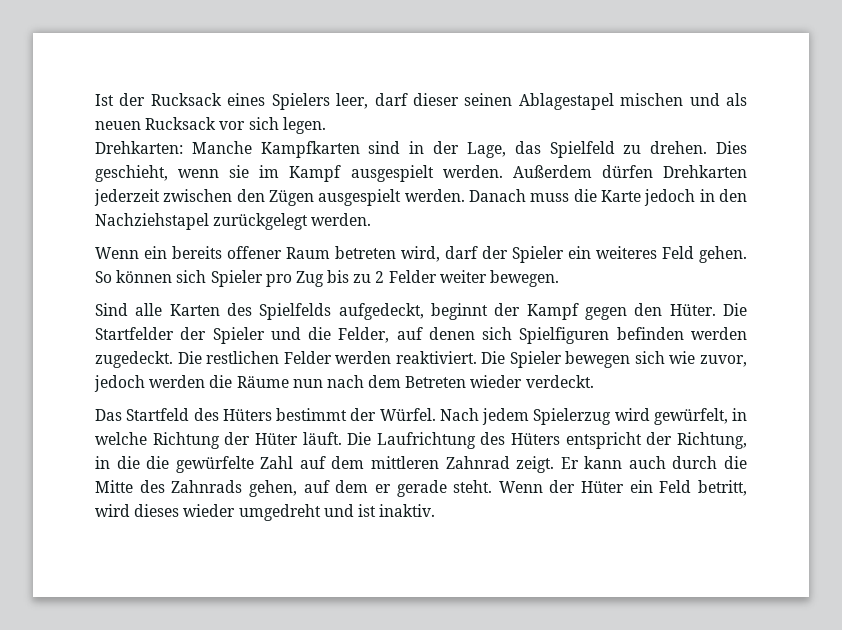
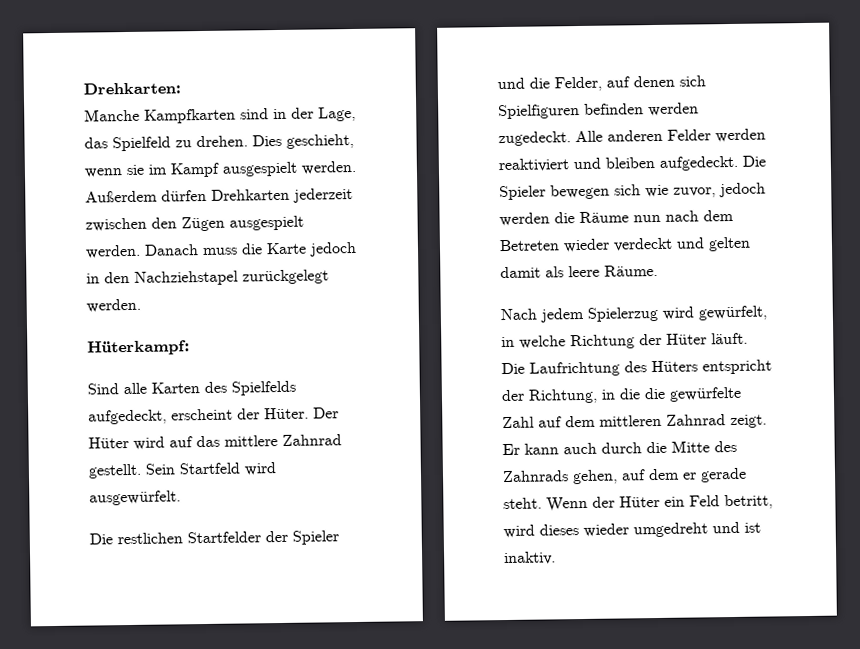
[95,93,747,110] [95,117,326,134] [95,141,183,154] Ist der Rucksack eines Spielers leer, darf dieser seinen Ablagestapel mischen und als neuen Rucksack vor sich legen. // Drehkarten: -> [83,82,181,95] Drehkarten: //
[95,246,747,263] [95,270,560,287] Wenn ein bereits offener Raum betreten wird, darf der Spieler ein weiteres Feld gehen. So können sich Spieler pro Zug bis zu 2 Felder weiter bewegen. -> [87,340,190,356] Hüterkampf:
[431,303,748,320] beginnt der Kampf gegen den Hüter. Die -> [171,407,339,421] [88,434,342,450] [88,462,276,479] [89,490,181,506] [89,532,183,545] erscheint der Hüter. Der Hüter wird auf das mittlere Zahnrad gestellt. Sein Startfeld wird ausgewürfelt. // Die restlichen
[177,351,477,364] Die restlichen Felder werden reaktiviert. -> [575,128,766,143] [498,155,738,173] Alle anderen Felder werden reaktiviert und bleiben aufgedeckt.
[525,375,594,388] [95,408,436,421] verdeckt. // Das Startfeld des Hüters bestimmt der Würfel. -> [613,236,751,252] [500,264,658,279] verdeckt und gelten damit als leere Räume. //

